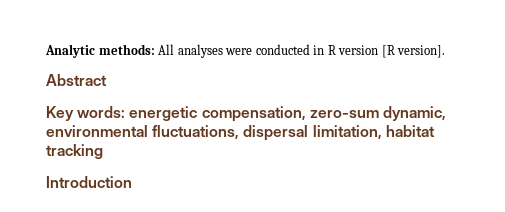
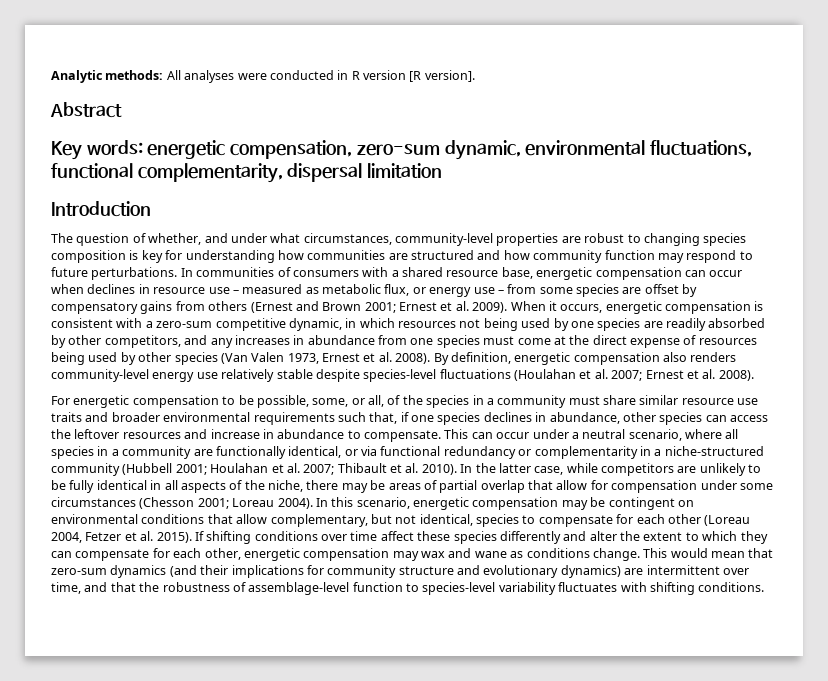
[243,125,435,141] [46,144,103,159] [46,176,132,188] dispersal limitation, habitat tracking // Introduction -> [51,163,443,183] [51,201,151,217] [51,233,747,246] [51,250,753,263] [51,267,743,280] [51,284,698,297] [51,301,764,314] [51,318,766,331] [51,335,757,348] [51,352,737,365] [51,369,754,382] [51,395,759,408] [51,412,768,425] [51,429,739,442] [51,446,764,459] [51,463,762,476] [51,480,773,493] [51,497,694,510] [51,514,751,527] [51,531,768,544] [51,548,774,561] [51,565,749,578] [51,582,765,595] functional complementarity, dispersal limitation // Introduction // The question of whether, and under what circumstances, community-level properties are robust to changing species composition is key for understanding how communities are structured and how community function may respond to future perturbations. In communities of consumers with a shared resource base, energetic compensation can occur when declines in resource use – measured as metabolic flux, or energy use – from some species are offset by compensatory gains from others (Ernest and Brown 2001; Ernest et al. 2009). When it occurs, energetic compensation is consistent with a zero-sum competitive dynamic, in which resources not being used by one species are readily absorbed by other competitors, and any increases in abundance from one species must come at the direct expense of resources being used by other species (Van Valen 1973, Ernest et al. 2008). By definition, energetic compensation also renders community-level energy use relatively stable despite species-level fluctuations (Houlahan et al. 2007; Ernest et al. 2008). // For energetic compensation to be possible, some, or all, of the species in a community must share similar resource use traits and broader environmental requirements such that, if one species declines in abundance, other species can access the leftover resources and increase in abundance to compensate. This can occur under a neutral scenario, where all species in a community are functionally identical, or via functional redundancy or complementarity in a niche-structured community (Hubbell 2001; Houlahan et al. 2007; Thibault et al. 2010). In the latter case, while competitors are unlikely to be fully identical in all aspects of the niche, there may be areas of partial overlap that allow for compensation under some circumstances (Chesson 2001; Loreau 2004). In this scenario, energetic compensation may be contingent on environmental conditions that allow complementary, but not identical, species to compensate for each other (Loreau 2004, Fetzer et al. 2015). If shifting conditions over time affect these species differently and alter the extent to which they can compensate for each other, energetic compensation may wax and wane as conditions change. This would mean that zero-sum dynamics (and their implications for community structure and evolutionary dynamics) are intermittent over time, and that the robustness of assemblage-level function to species-level variability fluctuates with shifting conditions.

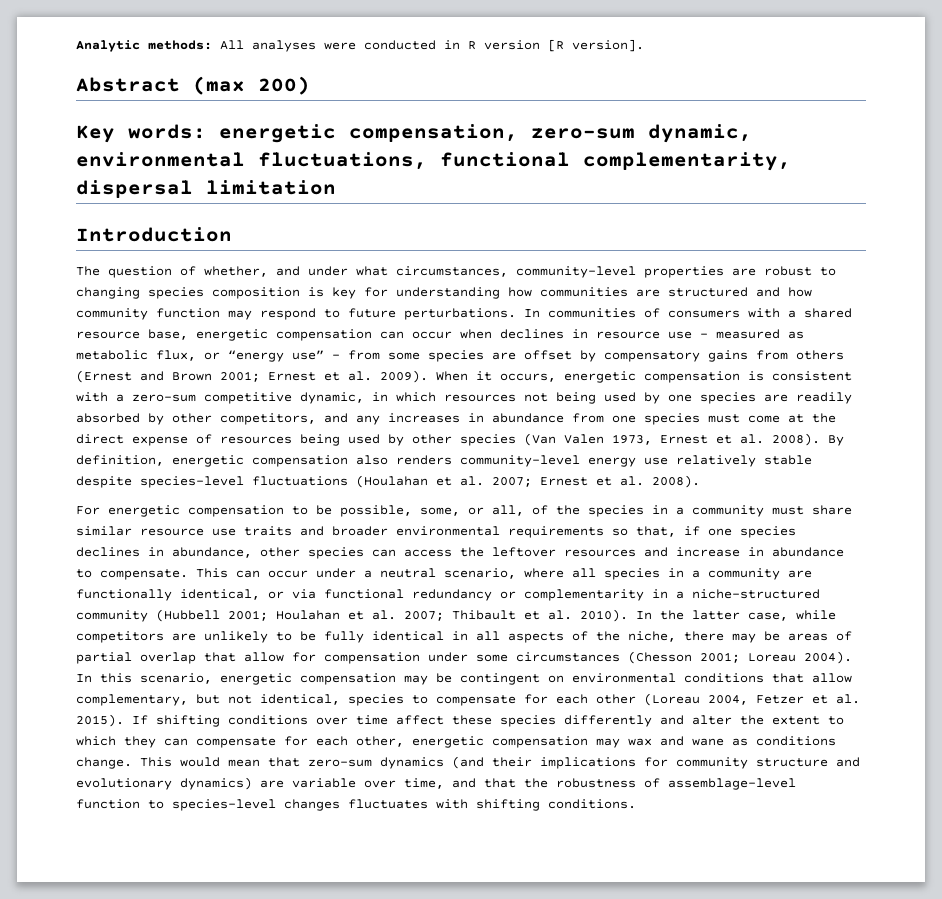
(122, 110) none -> [193,76,310,95] (max 200)
[429,287,495,297] energy use -> [228,350,324,362] “energy use”
[337,412,366,422] such -> [612,528,628,536] so
[646,565,720,575] intermittent -> [292,778,356,788] variable
[498,582,556,595] variability -> [284,799,340,811] changes

